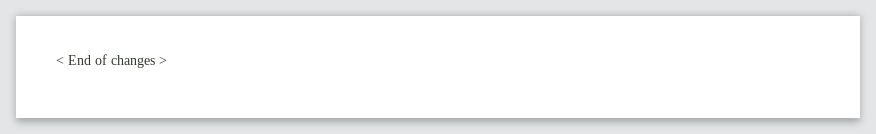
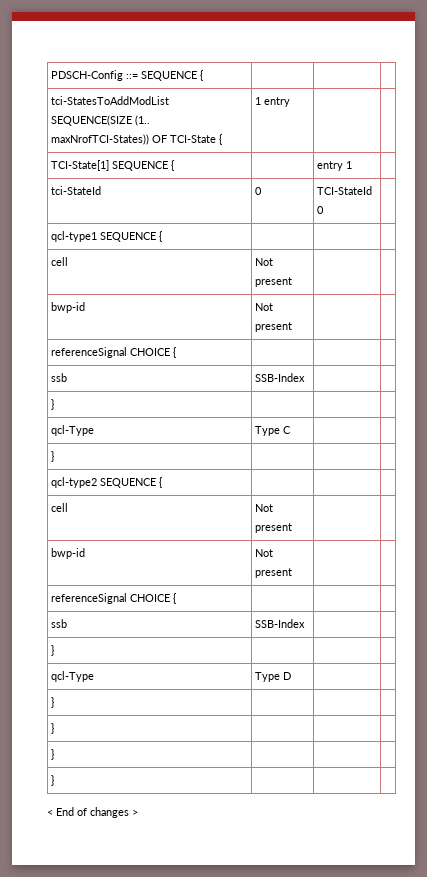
(56, 60) none -> [51,70,204,81] [51,96,170,105] [51,115,151,126] [51,134,223,145] [255,97,291,107] [51,160,175,171] [317,161,353,171] [51,186,102,195] [255,187,263,195] [317,186,373,195] [317,206,325,214] [51,231,163,242] [51,257,69,266] [255,258,274,266] [255,277,293,287] [51,302,86,313] [255,303,274,311] [255,322,293,332] [51,347,177,358] [51,373,68,382] [255,373,306,382] [51,399,55,410] [51,425,95,436] [255,426,292,436] [51,451,55,462] [51,477,163,488] [51,503,69,512] [255,504,274,512] [255,523,293,533] [51,548,86,559] [255,549,274,557] [255,568,293,578] [51,593,177,604] [51,619,68,628] [255,619,306,628] [51,645,55,656] [51,671,95,682] [255,672,292,682] [51,697,55,708] [51,723,55,734] [51,749,55,760] [51,775,55,786] PDSCH-Config ::= SEQUENCE { | | | // tci-StatesToAddModList SEQUENCE(SIZE (1.. maxNrofTCI-States)) OF TCI-State { | 1 entry | | // TCI-State[1] SEQUENCE { | | entry 1 | // tci-StateId | 0 | TCI-StateId 0 | // qcl-type1 SEQUENCE { | | | // cell | Not present | | // bwp-id | Not present | | // referenceSignal CHOICE { | | | // ssb | SSB-Index | | // } | | | // qcl-Type | Type C | | // } | | | // qcl-type2 SEQUENCE { | | | // cell | Not present | | // bwp-id | Not present | | // referenceSignal CHOICE { | | | // ssb | SSB-Index | | // } | | | // qcl-Type | Type D | | // } | | | // } | | | // } | | | // } | | | //

